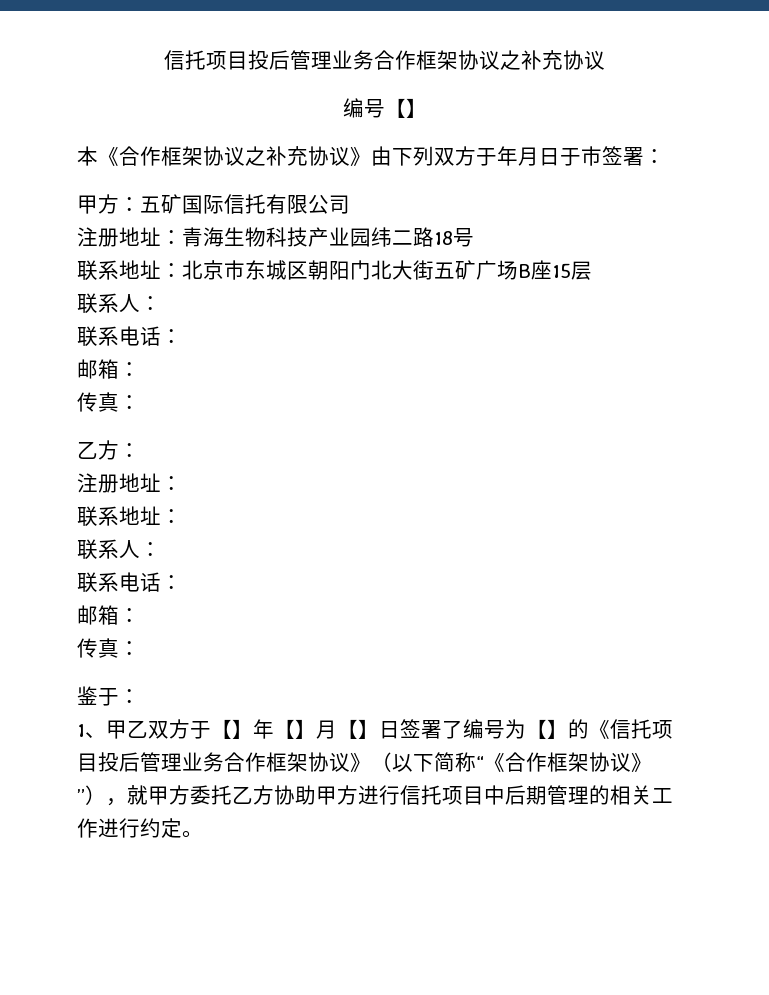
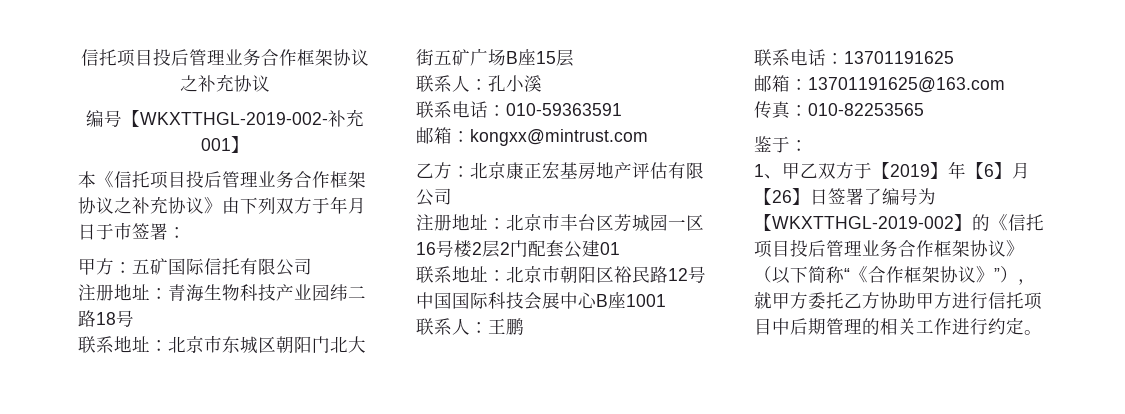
(406, 108) none -> [139,109,364,127] [200,138,231,151] WKXTTHGL-2019-002-补充001
(119, 156) none -> [114,170,294,189] 信托项目投后管理业务
[77,326,182,347] [77,359,140,379] [77,392,140,412] // 联系电话： // 邮箱： // 传真： -> [488,75,542,92] [416,101,622,118] [416,127,648,146] 孔小溪 // 联系电话：010-59363591 // 邮箱：kongxx@mintrust.com
[77,473,182,493] [77,506,182,527] [77,539,161,560] [77,572,182,593] [77,605,140,625] [77,638,140,658] // 注册地址： // 联系地址： // 联系人： // 联系电话： // 邮箱： // 传真： -> [470,162,704,180] [416,188,452,206] [416,213,704,232] [416,240,620,258] [416,265,706,283] [416,292,666,310] [416,318,524,335] [754,49,954,66] [754,75,1005,93] [754,101,924,119] 北京康正宏基房地产评估有限公司 // 注册地址：北京市丰台区芳城园一区16号楼2层2门配套公建01 // 联系地址：北京市朝阳区裕民路12号中国国际科技会展中心B座1001 // 联系人：王鹏 // 联系电话：13701191625 // 邮箱：13701191625@163.com // 传真：010-82253565
[232,719,358,739] 】年【】月【 -> [890,161,1030,179] [754,188,792,205] 2019】年【6】月【26
(547, 729) none -> [772,216,954,229] WKXTTHGL-2019-002

